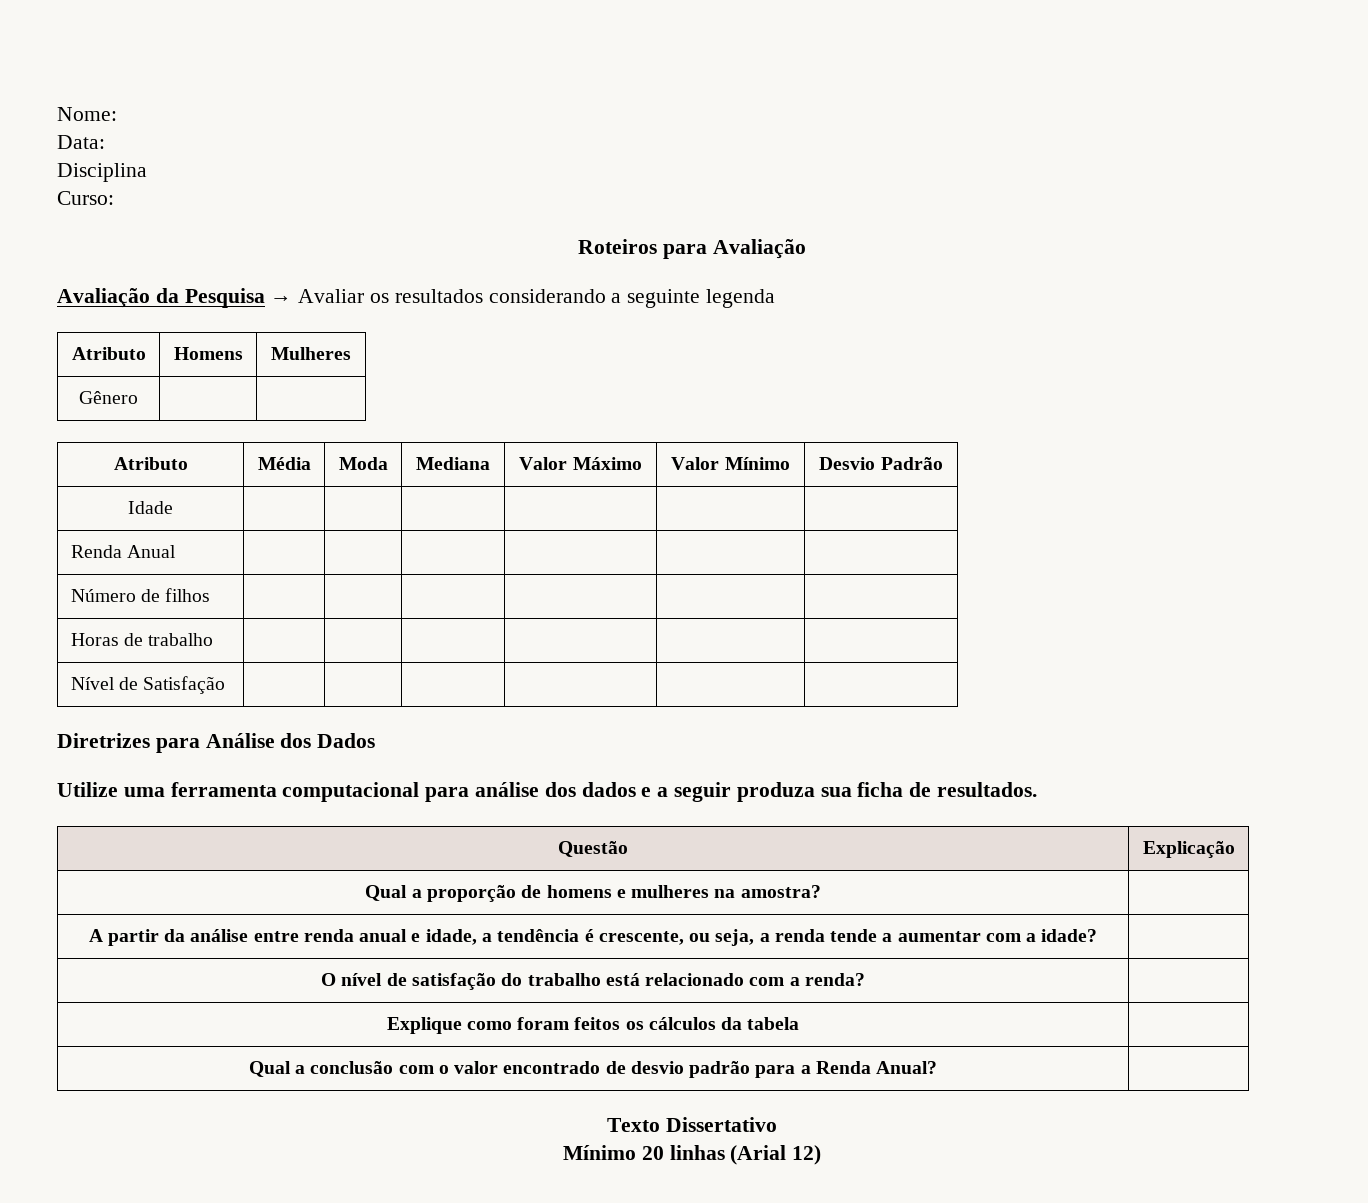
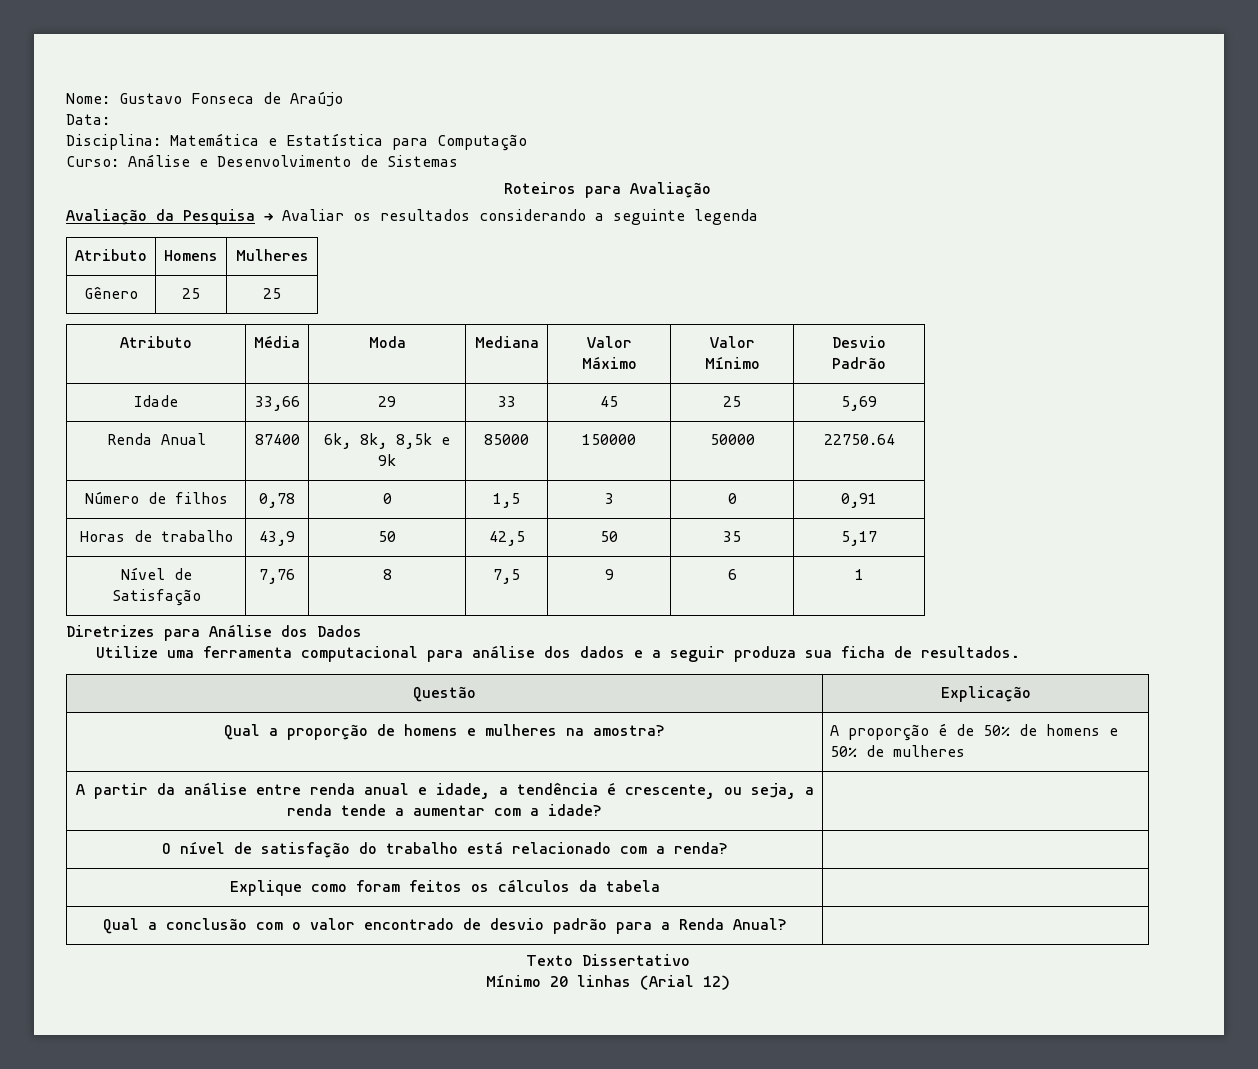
[57,135,105,149] [57,163,147,182] [57,191,114,205] // Data: // Disciplina // Curso: -> [119,91,343,107] [66,114,110,125] [66,133,527,151] [66,154,458,167] Gustavo Fonseca de Araújo // Data: // Disciplina: Matemática e Estatística para Computação // Curso: Análise e Desenvolvimento de Sistemas
(138, 397) | -> [182,288,200,299] [263,288,281,299] 25 | 25
[70,545,176,558] [70,588,211,602] [70,633,214,646] [70,676,226,694] | | | | | // Renda Anual | | | | | | // Número de filhos | | | | | | // Horas de trabalho | | | | | | // Nível de Satisfação | | | | | | -> [254,396,300,411] [378,396,396,407] [497,396,516,407] [600,396,618,407] [723,396,741,407] [841,396,877,411] [106,433,206,445] [254,434,300,445] [324,433,450,449] [378,454,396,466] [484,434,529,445] [582,434,636,445] [709,434,755,445] [823,434,895,445] [84,491,228,504] [259,493,295,508] [382,493,392,504] [493,493,520,508] [604,493,614,504] [727,493,737,504] [841,493,877,508] [79,530,233,542] [259,531,295,546] [378,531,396,542] [488,531,525,546] [600,531,618,542] [723,531,741,542] [841,531,877,546] [120,567,192,580] [111,589,201,606] [259,569,295,584] [382,569,392,580] [493,569,520,584] [604,569,614,580] [727,569,737,580] [854,569,864,580] 33,66 | 29 | 33 | 45 | 25 | 5,69 // Renda Anual | 87400 | 6k, 8k, 8,5k e 9k | 85000 | 150000 | 50000 | 22750.64 // Número de filhos | 0,78 | 0 | 1,5 | 3 | 0 | 0,91 // Horas de trabalho | 43,9 | 50 | 42,5 | 50 | 35 | 5,17 // Nível de Satisfação | 7,76 | 8 | 7,5 | 9 | 6 | 1
(821, 891) none -> [830,723,1119,741] [830,745,966,757] A proporção é de 50% de homens e 50% de mulheres

